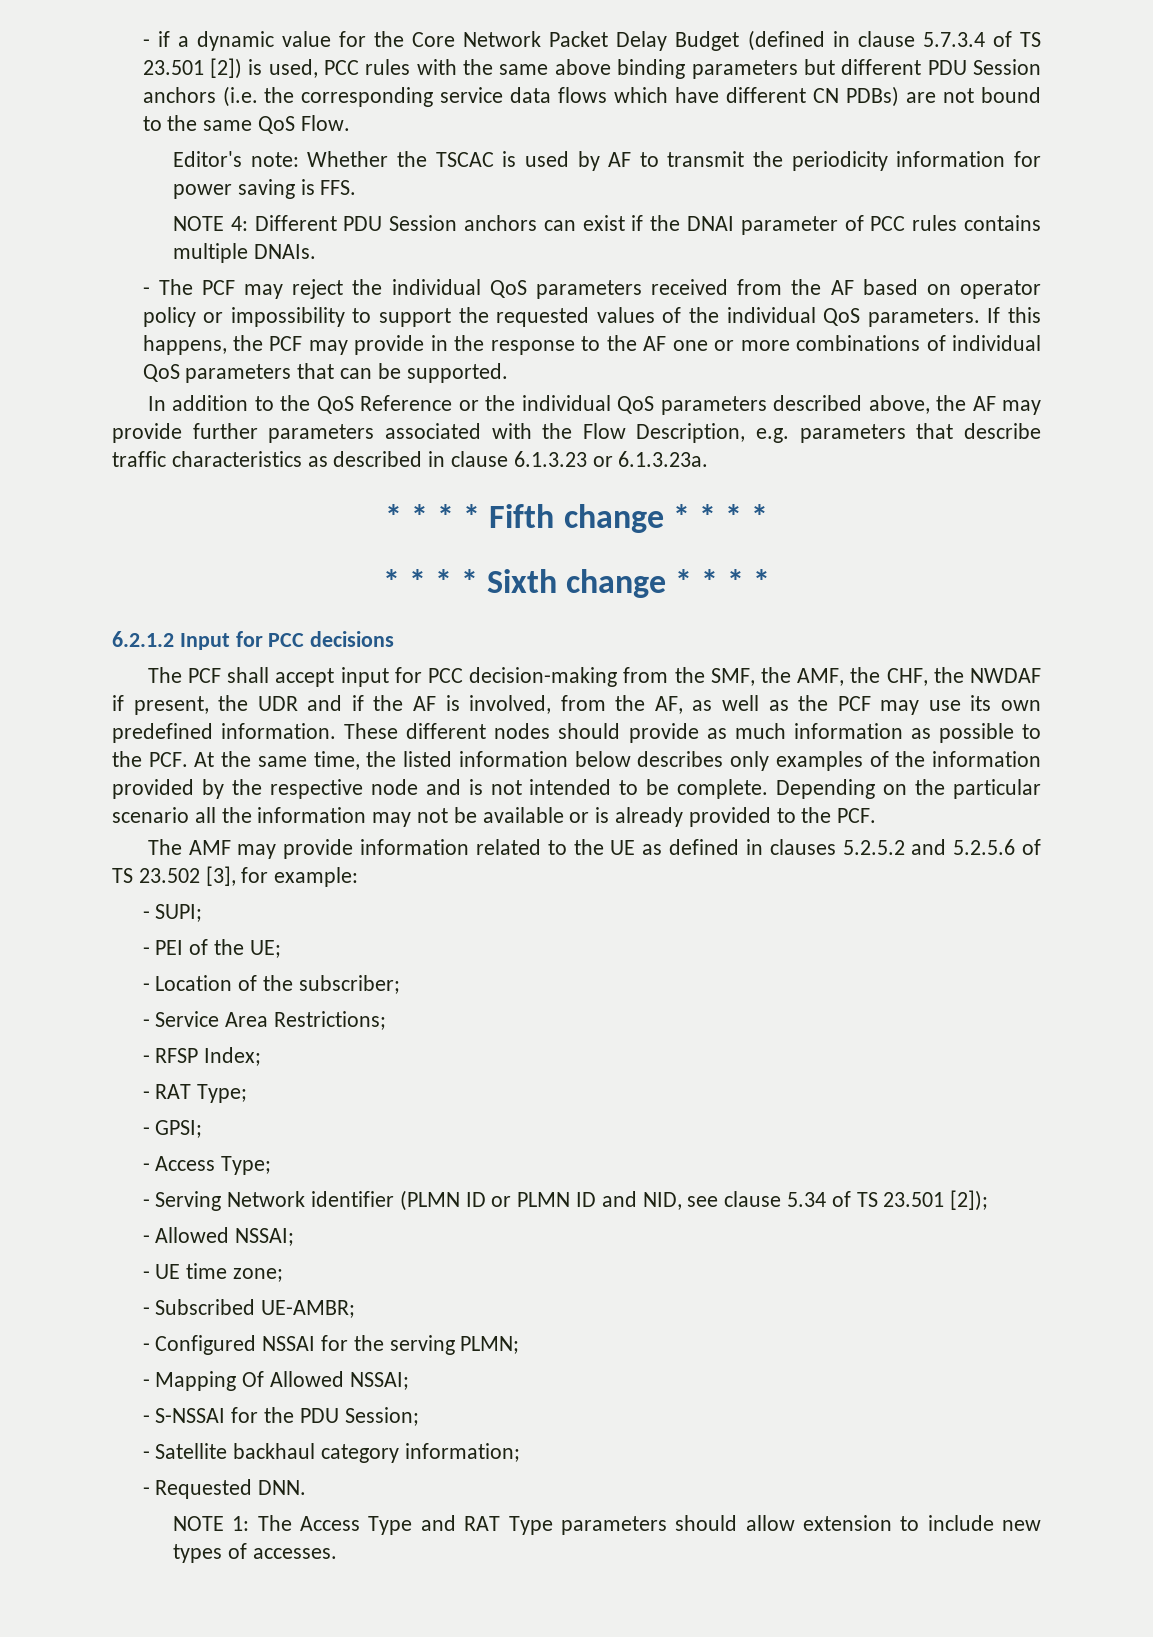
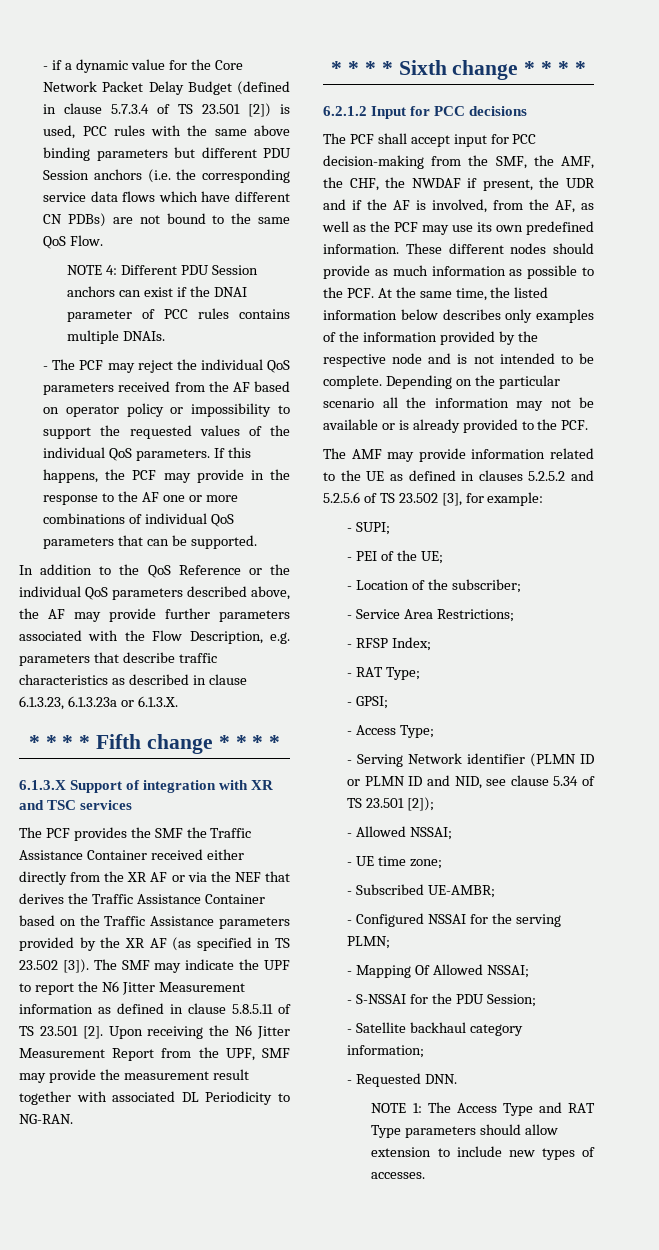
[173,151,1042,171] [173,179,357,199] // Editor's note: Whether the TSCAC is used by AF to transmit the periodicity information for power saving is FFS. -> (104, 240) none
[513,451,709,467] 6.1.3.23 or 6.1.3.23a. -> [19,696,178,710] 6.1.3.23, 6.1.3.23a or 6.1.3.X.
(768, 516) none -> [19,780,274,793] [19,800,133,810] [19,827,252,841] [19,849,244,860] [19,871,290,885] [19,893,265,904] [19,915,290,929] [19,937,290,951] [19,959,290,973] [19,981,245,995] [19,1003,291,1014] [19,1025,290,1039] [19,1047,290,1061] [19,1069,249,1083] [19,1091,290,1105] [19,1114,73,1124] // 6.1.3.X Support of integration with XR and TSC services // The PCF provides the SMF the Traffic Assistance Container received either directly from the XR AF or via the NEF that derives the Traffic Assistance Container based on the Traffic Assistance parameters provided by the XR AF (as specified in TS 23.502 [3]). The SMF may indicate the UPF to report the N6 Jitter Measurement information as defined in clause 5.8.5.11 of TS 23.501 [2]. Upon receiving the N6 Jitter Measurement Report from the UPF, SMF may provide the measurement result together with associated DL Periodicity to NG-RAN.

